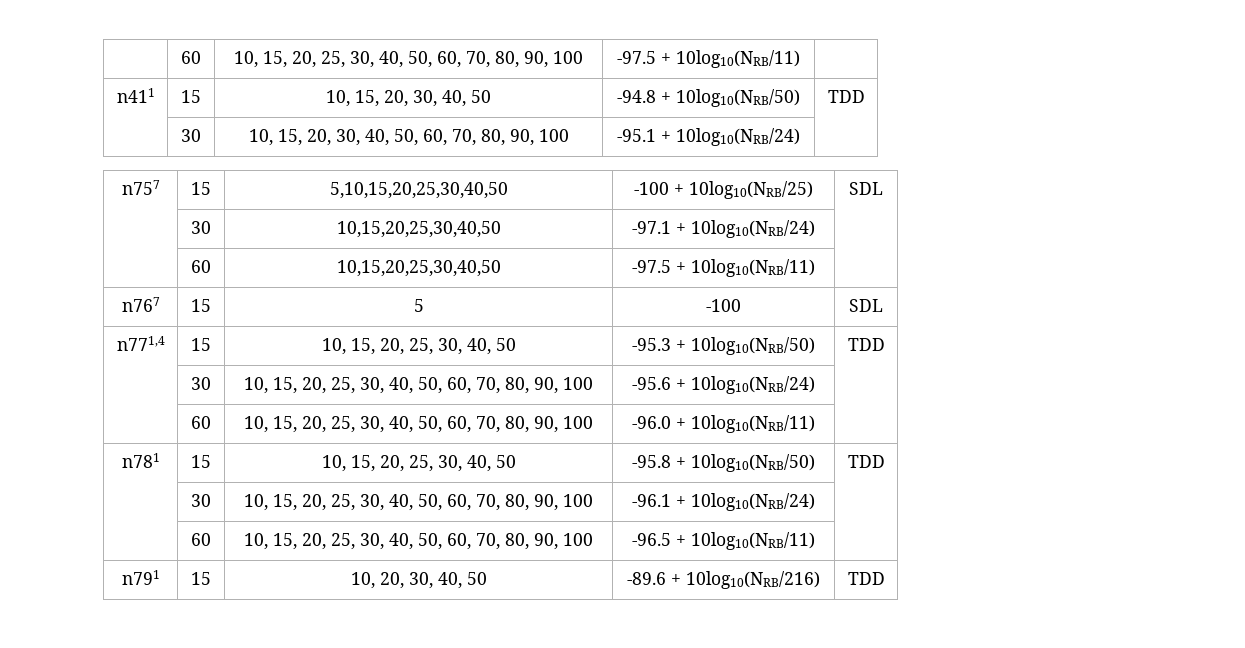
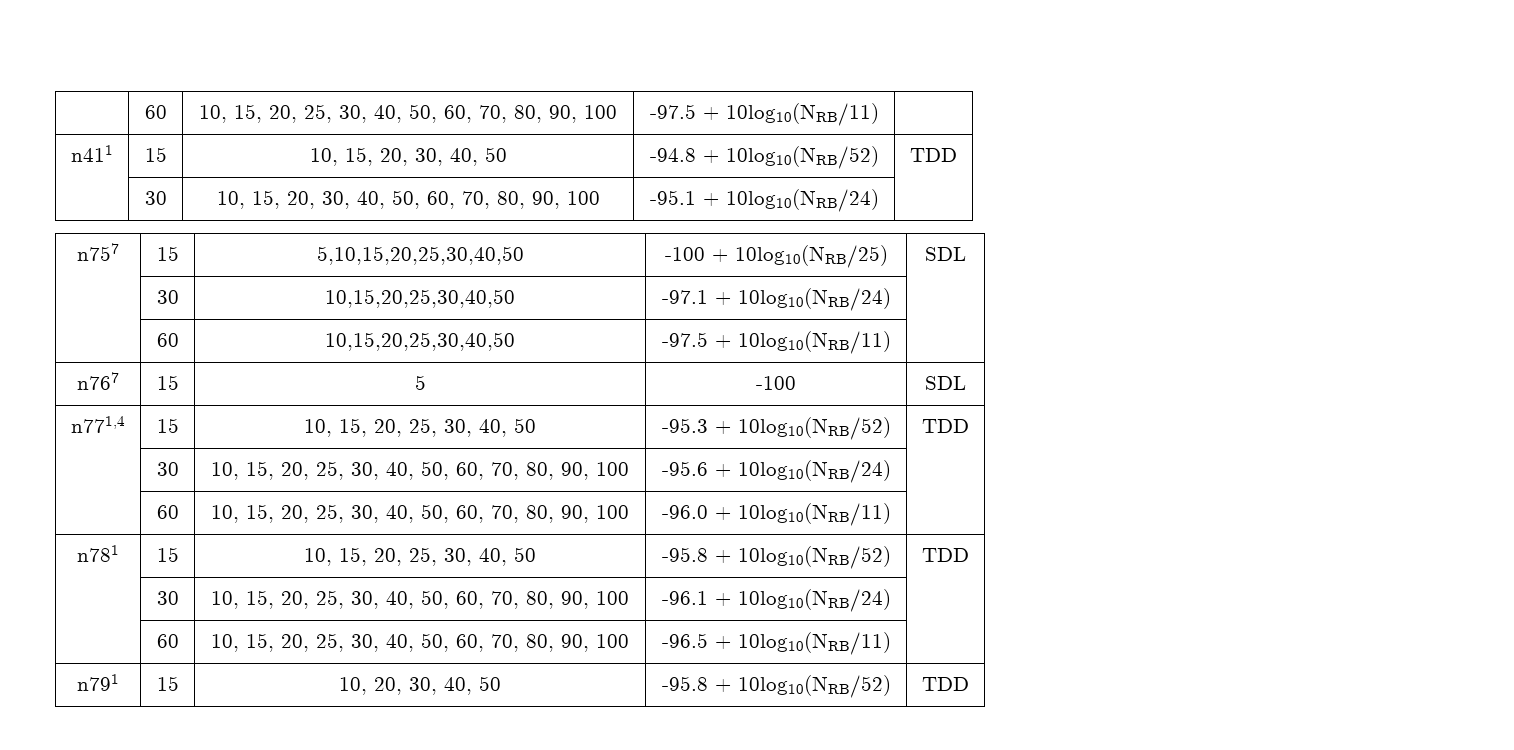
[676,89,800,107] 10log10(NRB/50) -> [725,146,879,169] 10log10(NRB/52)
[691,337,815,355] 10log10(NRB/50) -> [737,417,891,440] 10log10(NRB/52)
[691,454,815,472] 10log10(NRB/50) -> [737,546,891,569] 10log10(NRB/52)
[627,571,820,589] -89.6 + 10log10(NRB/216) -> [661,675,891,698] -95.8 + 10log10(NRB/52)

